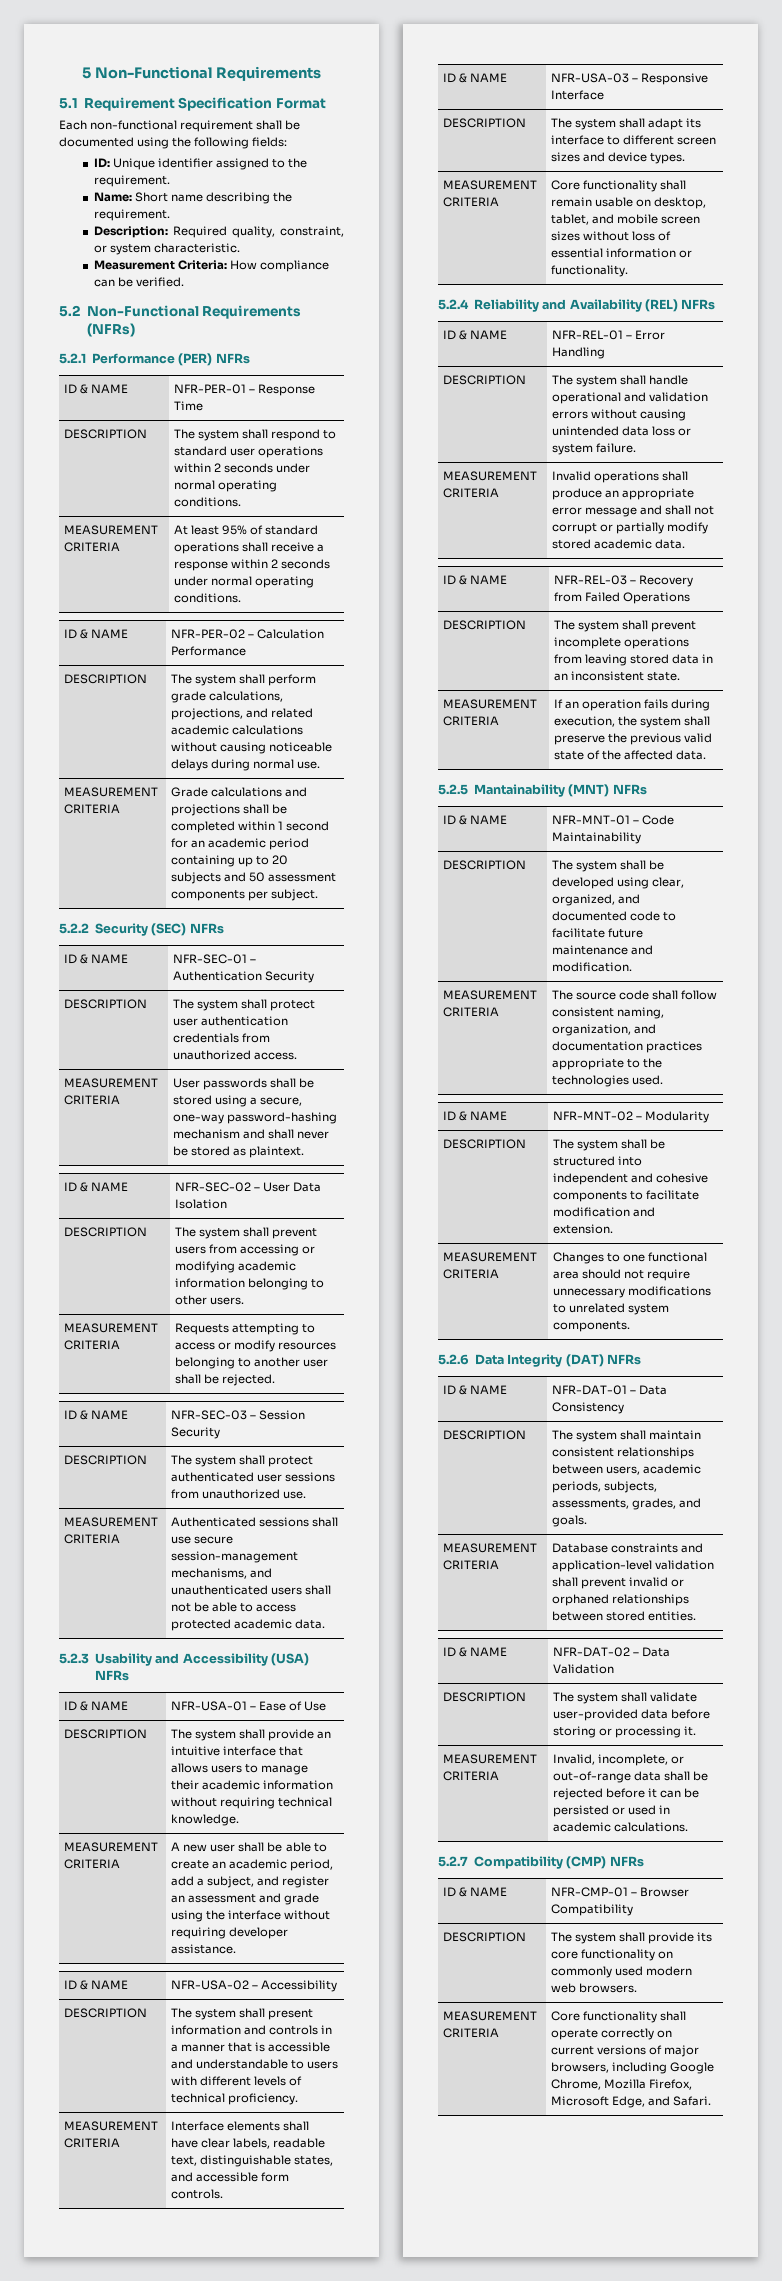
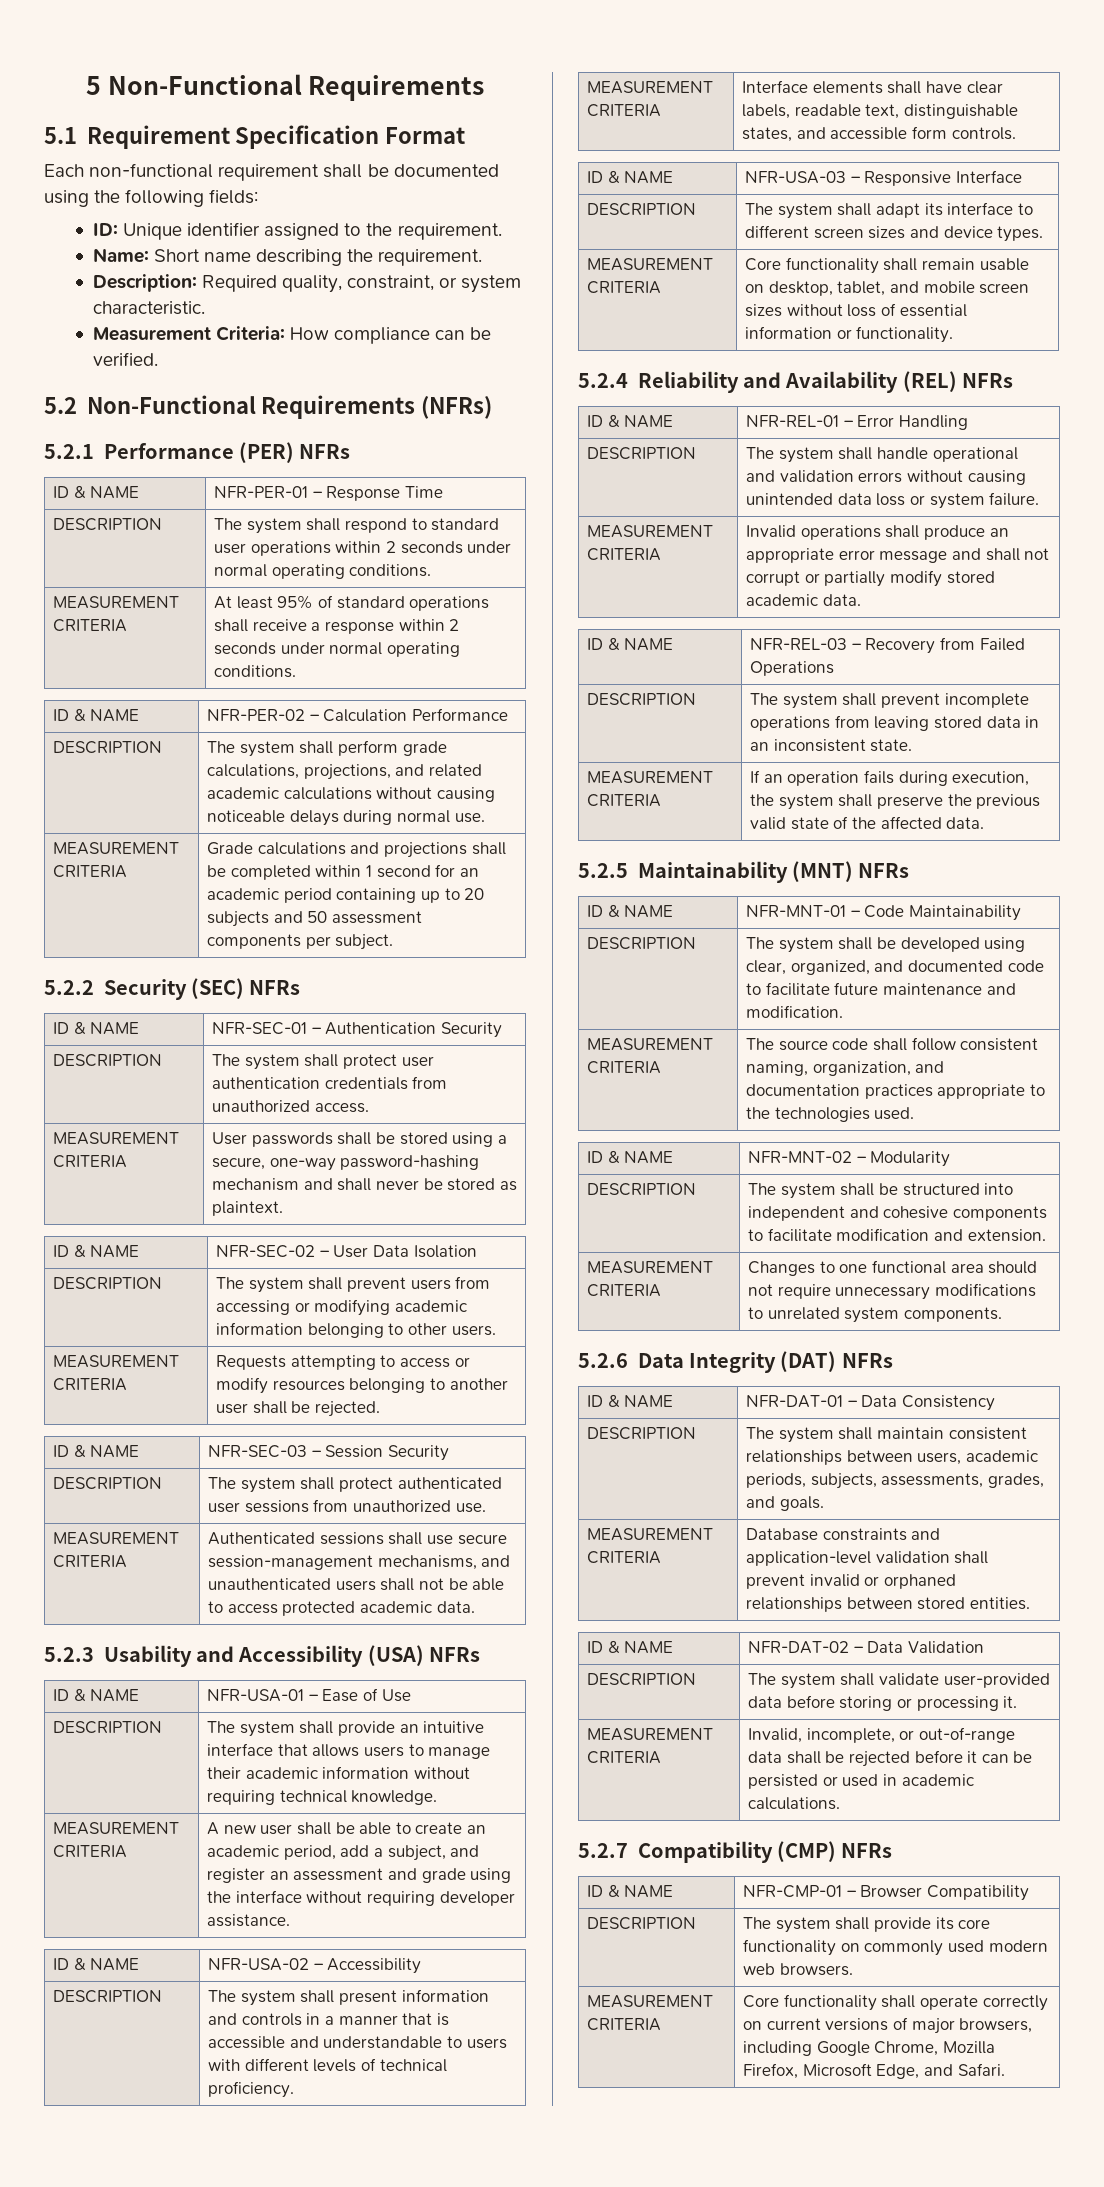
[473,784,565,797] Mantainability -> [637,861,788,883] Maintainability

